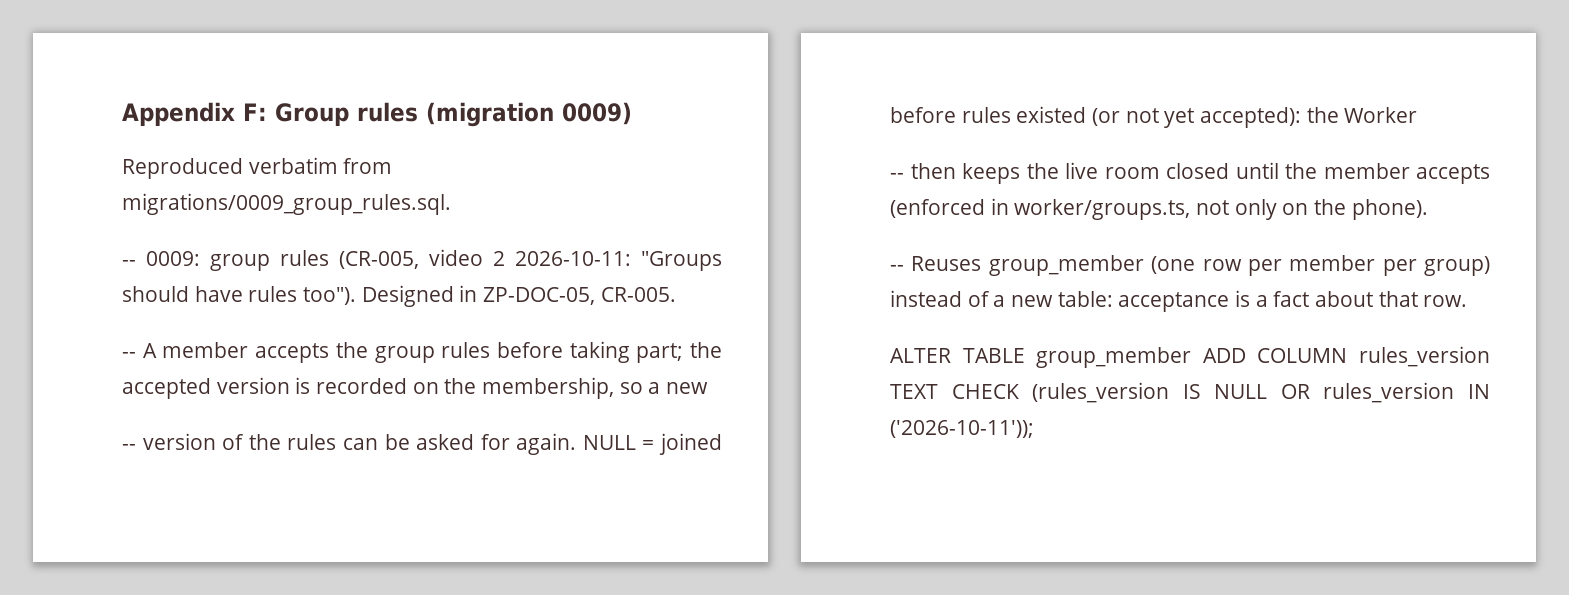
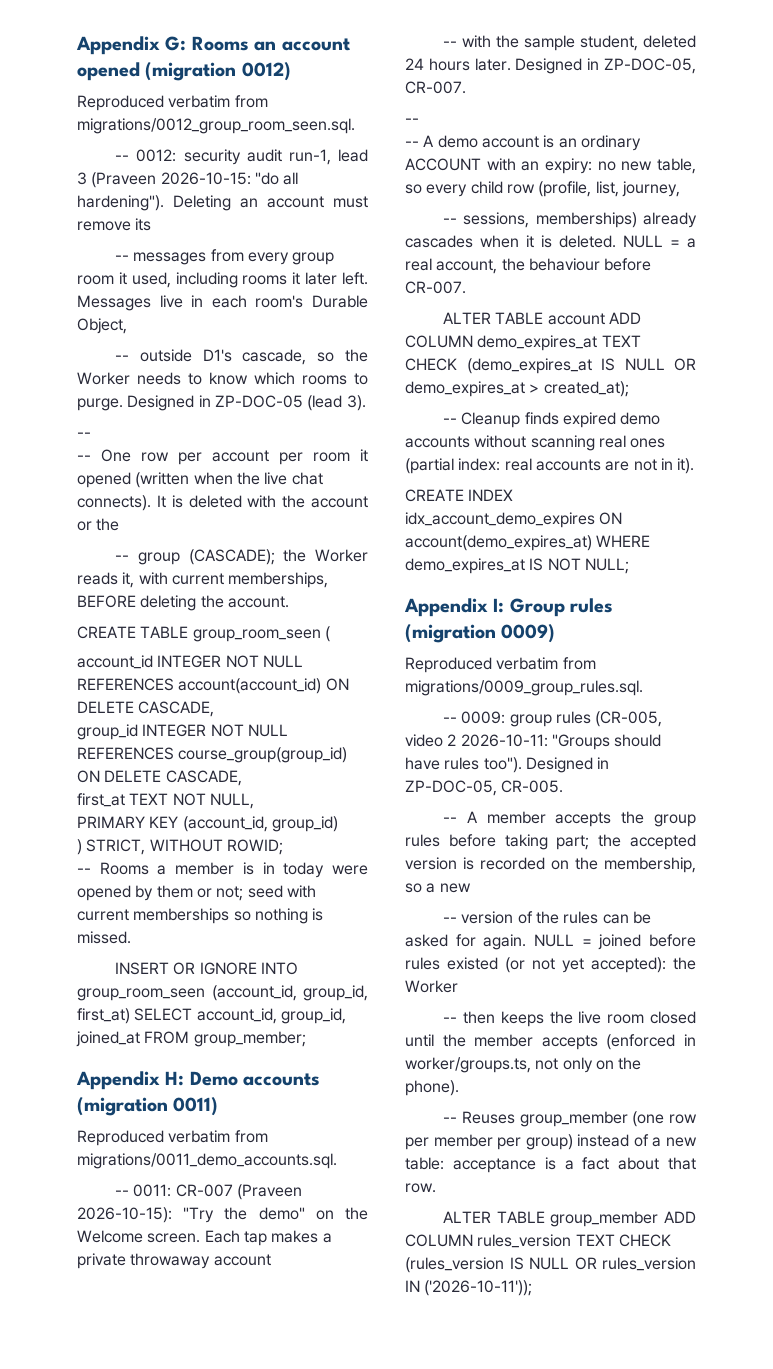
[122,102,267,126] Appendix F: -> [76,36,350,55] [77,62,291,81] [77,95,268,111] [77,118,355,134] [115,149,368,165] [77,172,299,188] [77,195,368,211] [77,218,152,231] [115,249,335,265] [77,272,368,288] [77,295,368,311] [77,318,127,334] [115,349,368,365] [77,372,368,385] [77,395,366,411] [77,432,91,438] [77,449,368,465] [77,472,323,488] [77,495,368,511] [77,518,120,531] [115,549,368,565] [77,572,329,588] [77,595,289,611] [77,626,330,642] [77,655,303,669] [77,678,349,694] [77,701,215,717] [77,724,288,740] [77,747,348,763] [77,770,242,786] [77,793,254,809] [77,816,338,832] [77,839,283,855] [77,862,368,878] [77,885,316,901] [77,908,324,924] [77,931,131,944] [115,962,299,975] [77,985,368,1001] [77,1008,346,1024] [76,1031,306,1047] [76,1071,321,1090] [77,1097,219,1116] [77,1130,268,1146] [77,1153,337,1169] [115,1184,303,1200] [77,1207,368,1223] [77,1230,332,1246] [77,1253,271,1269] [443,35,696,51] [405,58,696,74] [405,81,466,94] [405,118,419,124] [405,135,641,151] [405,158,696,174] [405,181,680,197] [443,212,697,228] [405,235,696,248] [405,258,652,274] [405,281,466,294] [443,312,642,325] [405,335,641,351] [405,358,696,374] [405,381,629,397] [443,412,661,428] [405,435,666,451] [405,458,695,474] [405,489,514,502] [405,512,623,528] [405,535,651,551] [405,558,629,574] [404,598,505,617] Appendix G: Rooms an account opened (migration 0012) // Reproduced verbatim from migrations/0012_group_room_seen.sql. // -- 0012: security audit run-1, lead 3 (Praveen 2026-10-15: "do all hardening"). Deleting an account must remove its // -- messages from every group room it used, including rooms it later left. Messages live in each room's Durable Object, // -- outside D1's cascade, so the Worker needs to know which rooms to purge. Designed in ZP-DOC-05 (lead 3). // -- // -- One row per account per room it opened (written when the live chat connects). It is deleted with the account or the // -- group (CASCADE); the Worker reads it, with current memberships, BEFORE deleting the account. // CREATE TABLE group_room_seen ( // account_id INTEGER NOT NULL REFERENCES account(account_id) ON DELETE CASCADE, // group_id INTEGER NOT NULL REFERENCES course_group(group_id) ON DELETE CASCADE, // first_at TEXT NOT NULL, // PRIMARY KEY (account_id, group_id) // ) STRICT, WITHOUT ROWID; // -- Rooms a member is in today were opened by them or not; seed with current memberships so nothing is missed. // INSERT OR IGNORE INTO group_room_seen (account_id, group_id, first_at) SELECT account_id, group_id, joined_at FROM group_member; // Appendix H: Demo accounts (migration 0011) // Reproduced verbatim from migrations/0011_demo_accounts.sql. // -- 0011: CR-007 (Praveen 2026-10-15): "Try the demo" on the Welcome screen. Each tap makes a private throwaway account // -- with the sample student, deleted 24 hours later. Designed in ZP-DOC-05, CR-007. // -- // -- A demo account is an ordinary ACCOUNT with an expiry: no new table, so every child row (profile, list, journey, // -- sessions, memberships) already cascades when it is deleted. NULL = a real account, the behaviour before CR-007. // ALTER TABLE account ADD COLUMN demo_expires_at TEXT CHECK (demo_expires_at IS NULL OR demo_expires_at > created_at); // -- Cleanup finds expired demo accounts without scanning real ones (partial index: real accounts are not in it). // CREATE INDEX idx_account_demo_expires ON account(demo_expires_at) WHERE demo_expires_at IS NOT NULL; // Appendix I:

